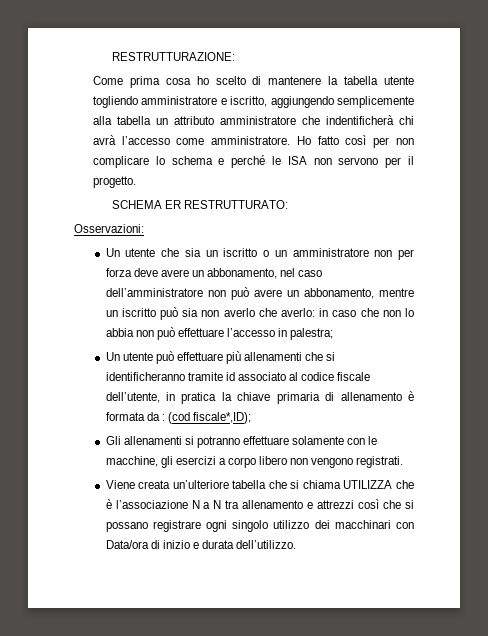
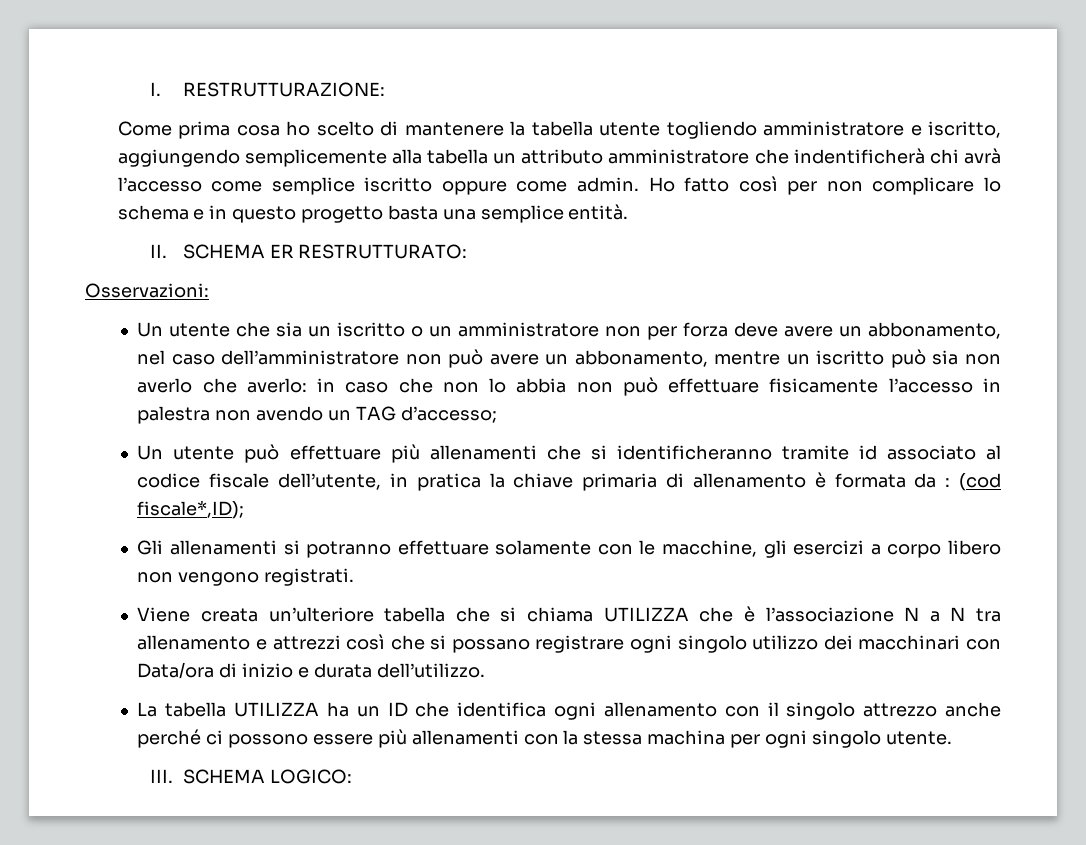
(111, 56) none -> [150,82,162,96] I.
[211,136,291,145] amministratore. -> [271,177,640,195] semplice iscritto oppure come admin.
[231,155,414,168] [92,176,136,188] perché le ISA non servono per il progetto. // -> [209,204,629,223] [150,244,168,258] in questo progetto basta una semplice entità. // II.
(224, 332) none -> [769,378,879,393] fisicamente
[290,328,334,340] palestra; -> [137,406,497,424] palestra non avendo un TAG d’accesso;
(297, 544) none -> [137,702,1002,720] [137,729,952,748] [150,769,352,784] // La tabella UTILIZZA ha un ID che identifica ogni allenamento con il singolo attrezzo anche perché ci possono essere più allenamenti con la stessa machina per ogni singolo utente. // III. SCHEMA LOGICO:

